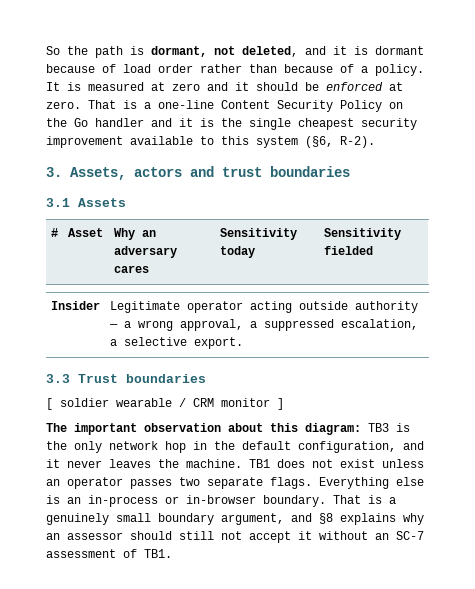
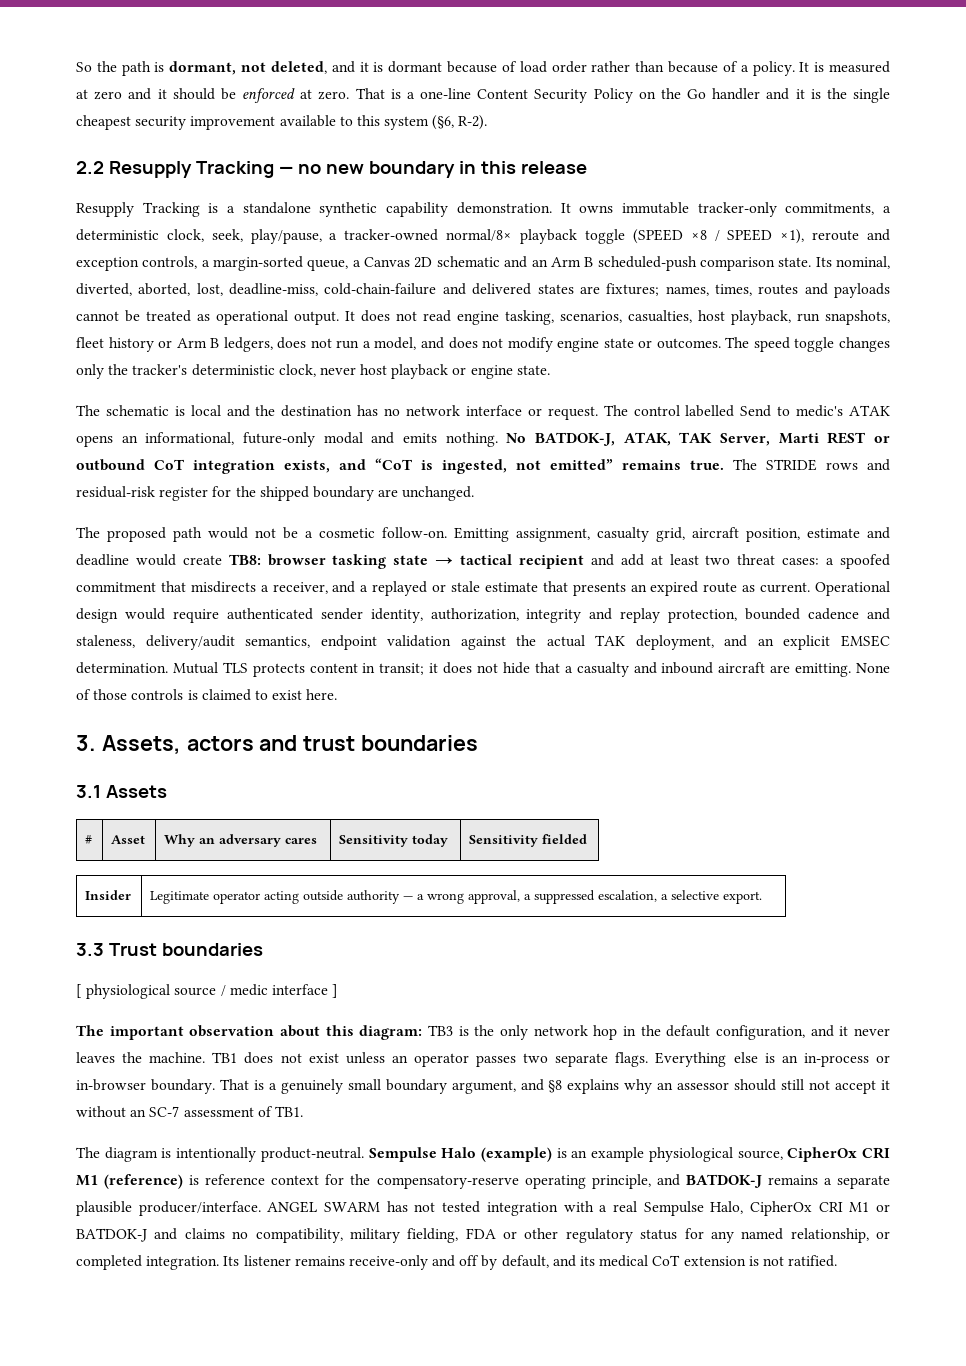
(375, 142) none -> [76,161,587,178] [76,202,892,217] [76,229,891,244] [76,256,891,271] [76,283,891,298] [76,310,890,325] [76,337,890,352] [76,364,550,379] [76,405,891,420] [76,432,890,447] [76,458,890,474] [76,486,475,501] [76,527,890,542] [76,554,891,569] [76,581,891,596] [76,608,890,623] [76,635,891,650] [76,662,891,677] [76,689,338,701] // 2.2 Resupply Tracking — no new boundary in this release // Resupply Tracking is a standalone synthetic capability demonstration. It owns immutable tracker-only commitments, a deterministic clock, seek, play/pause, a tracker-owned normal/8× playback toggle (SPEED ×8 / SPEED ×1), reroute and exception controls, a margin-sorted queue, a Canvas 2D schematic and an Arm B scheduled-push comparison state. Its nominal, diverted, aborted, lost, deadline-miss, cold-chain-failure and delivered states are fixtures; names, times, routes and payloads cannot be treated as operational output. It does not read engine tasking, scenarios, casualties, host playback, run snapshots, fleet history or Arm B ledgers, does not run a model, and does not modify engine state or outcomes. The speed toggle changes only the tracker's deterministic clock, never host playback or engine state. // The schematic is local and the destination has no network interface or request. The control labelled Send to medic's ATAK opens an informational, future-only modal and emits nothing. No BATDOK-J, ATAK, TAK Server, Marti REST or outbound CoT integration exists, and “CoT is ingested, not emitted” remains true. The STRIDE rows and residual-risk register for the shipped boundary are unchanged. // The proposed path would not be a cosmetic follow-on. Emitting assignment, casualty grid, aircraft position, estimate and deadline would create TB8: browser tasking state → tactical recipient and add at least two threat cases: a spoofed commitment that misdirects a receiver, and a replayed or stale estimate that presents an expired route as current. Operational design would require authenticated sender identity, authorization, integrity and replay protection, bounded cadence and staleness, delivery/audit semantics, endpoint validation against the actual TAK deployment, and an explicit EMSEC determination. Mutual TLS protects content in transit; it does not hide that a casualty and inbound aircraft are emitting. None of those controls is claimed to exist here.
[60,398,270,407] soldier wearable / CRM monitor -> [86,984,328,999] physiological source / medic interface
(172, 553) none -> [76,1147,890,1162] [76,1174,890,1189] [76,1201,890,1216] [76,1228,890,1243] [76,1255,838,1270] // The diagram is intentionally product-neutral. Sempulse Halo (example) is an example physiological source, CipherOx CRI M1 (reference) is reference context for the compensatory-reserve operating principle, and BATDOK-J remains a separate plausible producer/interface. ANGEL SWARM has not tested integration with a real Sempulse Halo, CipherOx CRI M1 or BATDOK-J and claims no compatibility, military fielding, FDA or other regulatory status for any named relationship, or completed integration. Its listener remains receive-only and off by default, and its medical CoT extension is not ratified.

